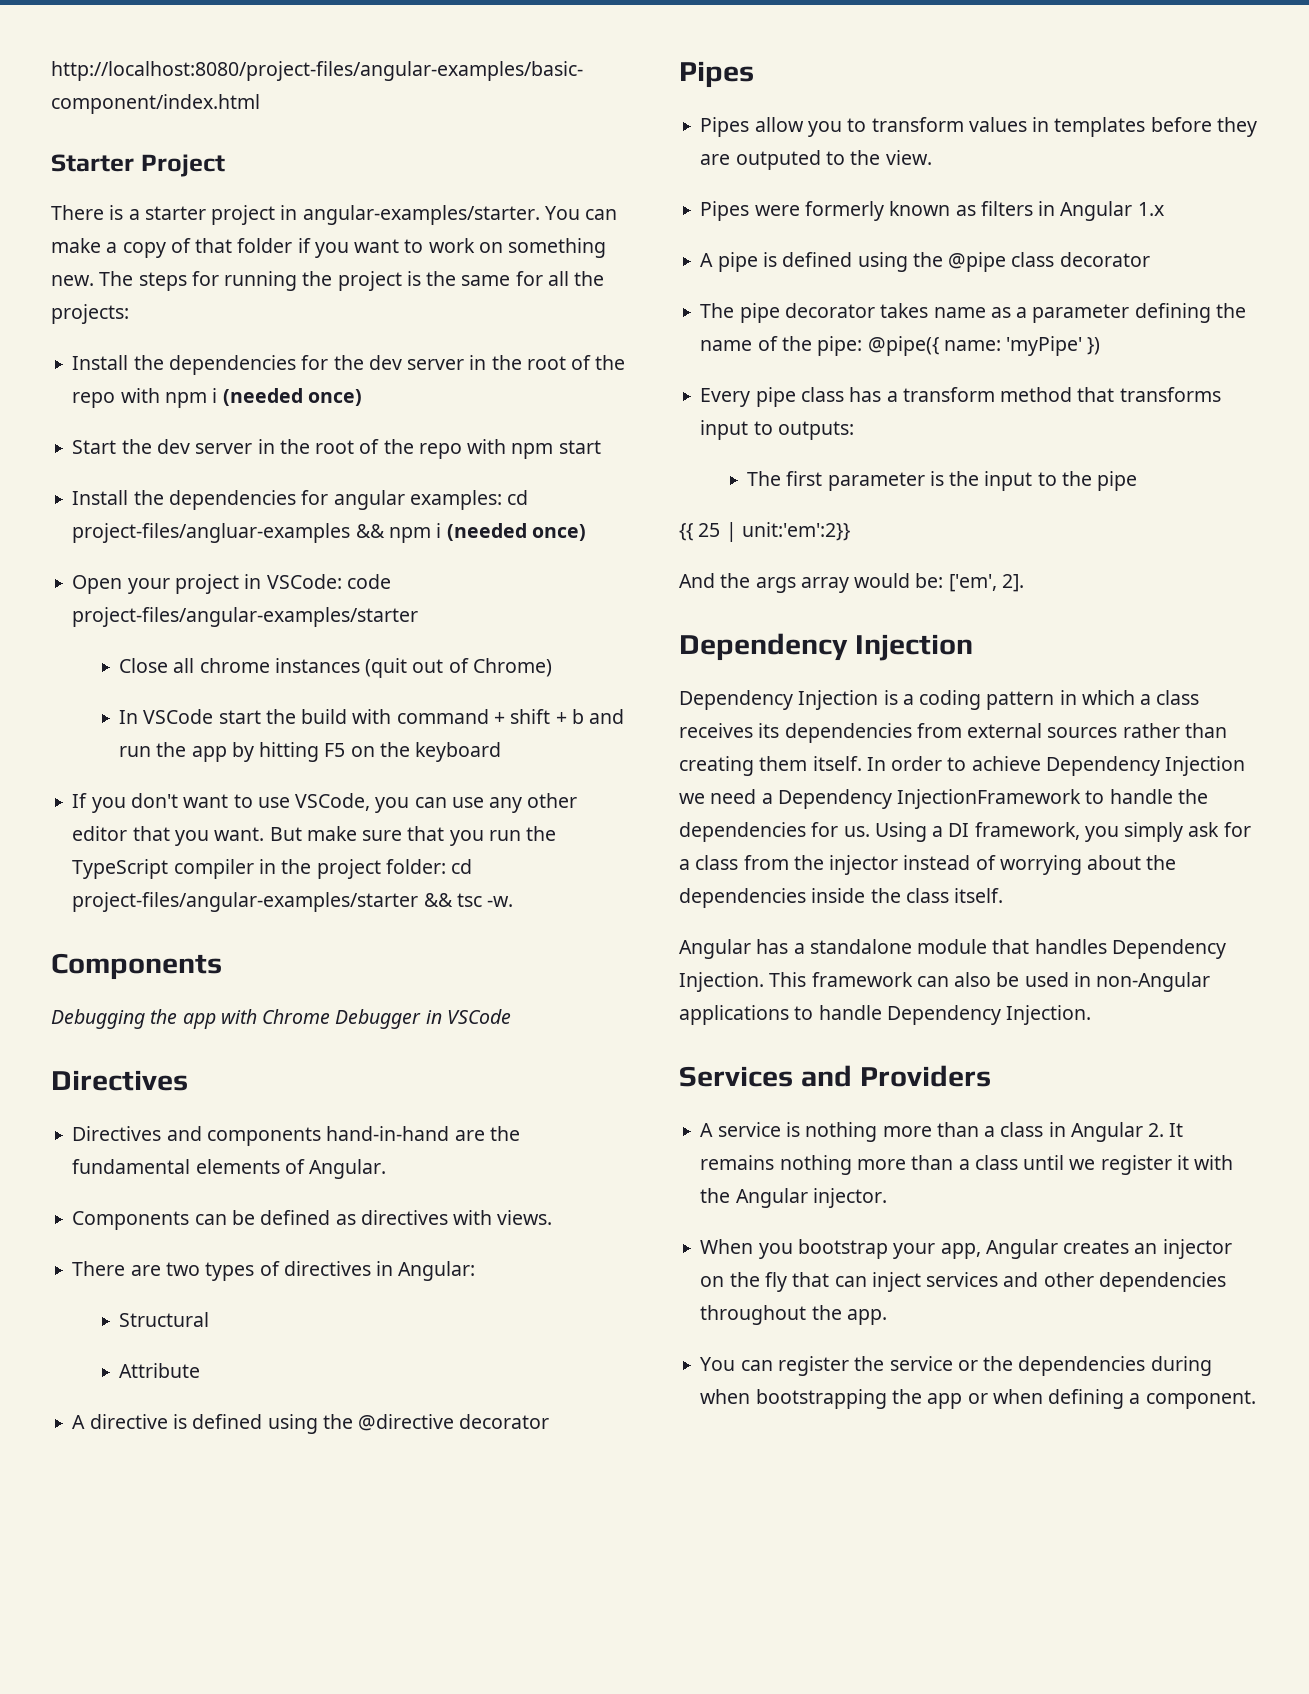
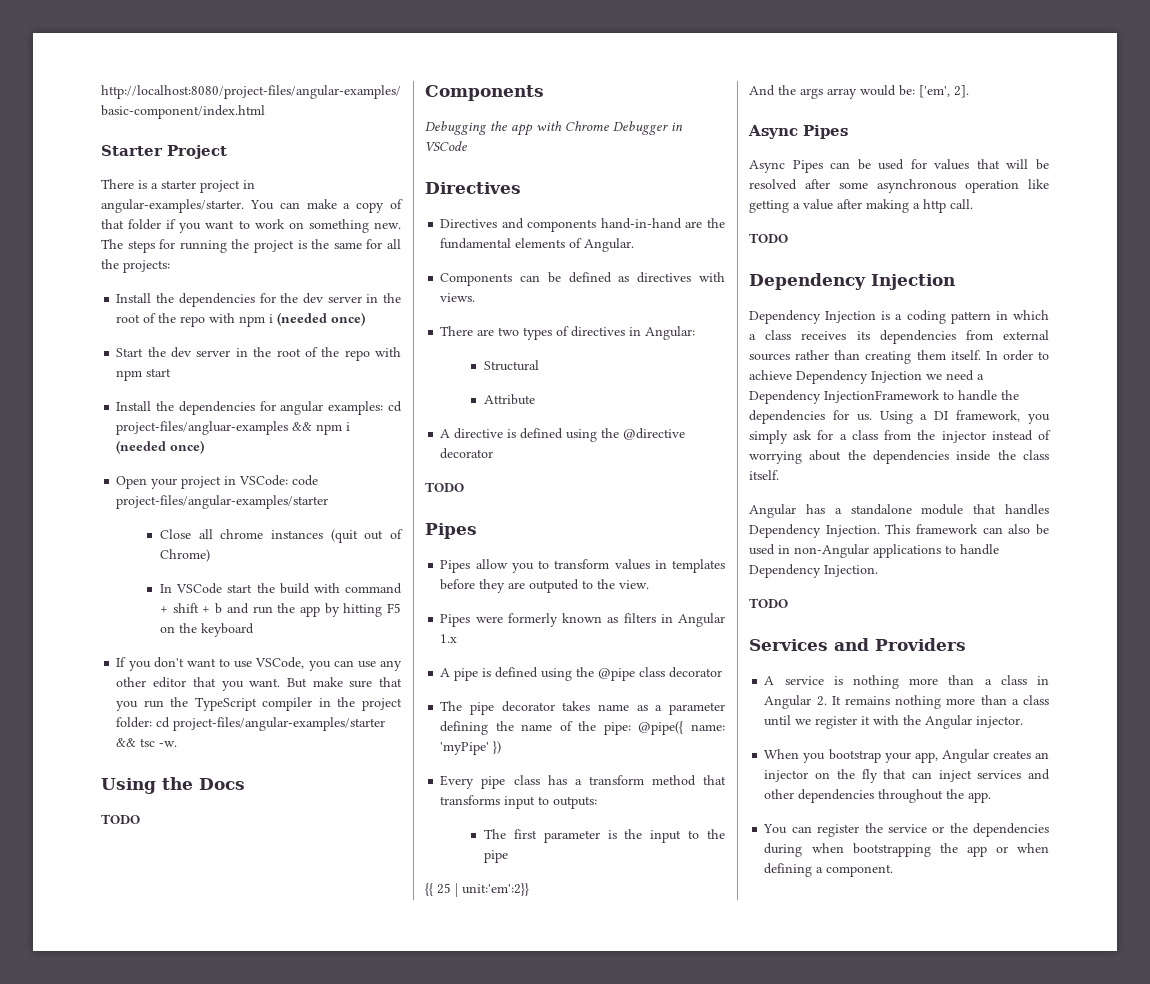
(514, 901) none -> [101,777,245,794] [101,814,140,824] // Using the Docs // TODO
(550, 1421) none -> [425,482,464,492] // TODO
(1024, 583) none -> [748,125,848,139] [749,159,1049,173] [749,179,1049,193] [749,199,973,213] [749,233,788,243] // Async Pipes // Async Pipes can be used for values that will be resolved after some asynchronous operation like getting a value after making a http call. // TODO
(1092, 1015) none -> [749,598,788,608] // TODO

